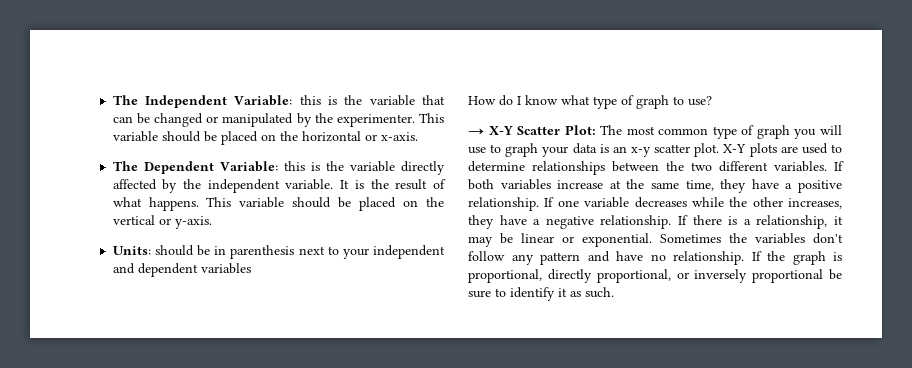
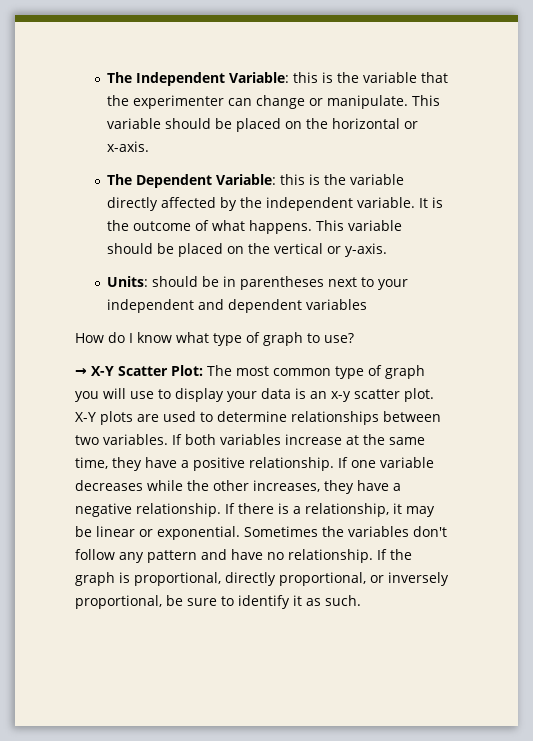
[112,113,415,127] can be changed or manipulated by the experimenter. -> [107,95,409,109] the experimenter can change or manipulate.
[395,179,428,190] result -> [133,221,192,231] outcome
[230,245,295,259] parenthesis -> [240,276,325,290] parentheses
[505,143,539,157] graph -> [175,388,224,402] display
[666,161,768,172] the two different -> [75,435,99,445] two
[752,269,824,283] proportional -> [75,595,162,609] proportional,

